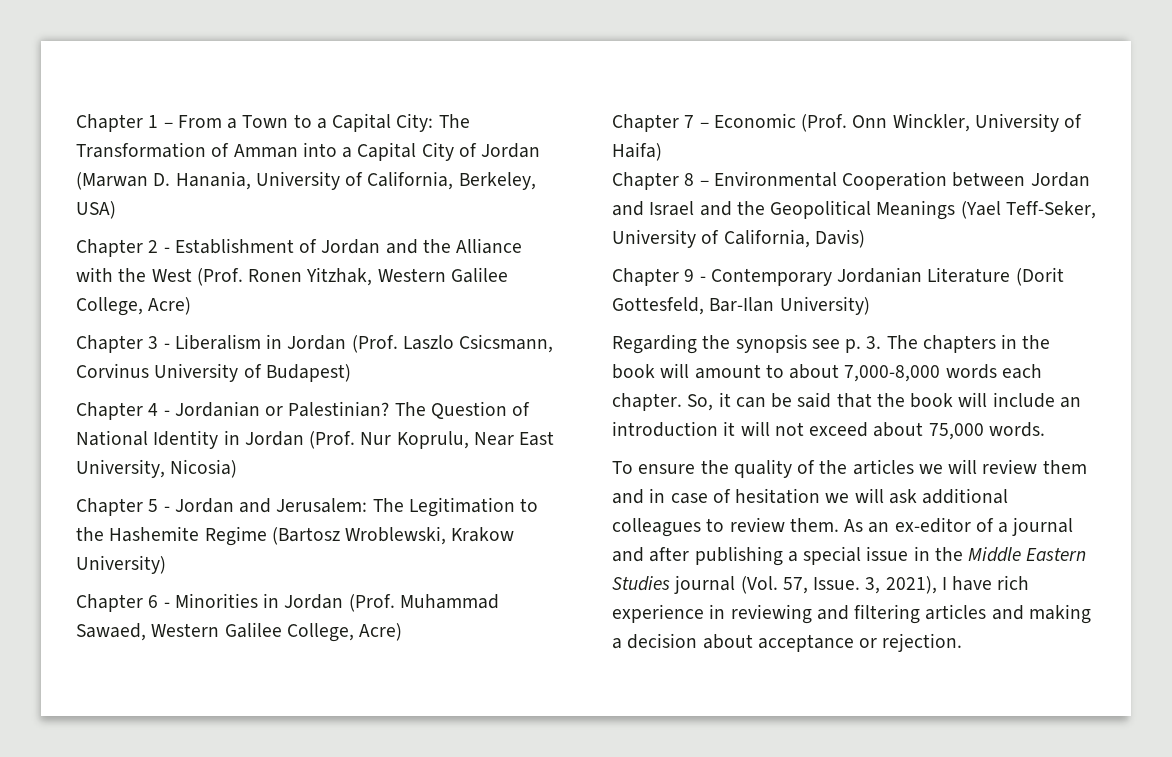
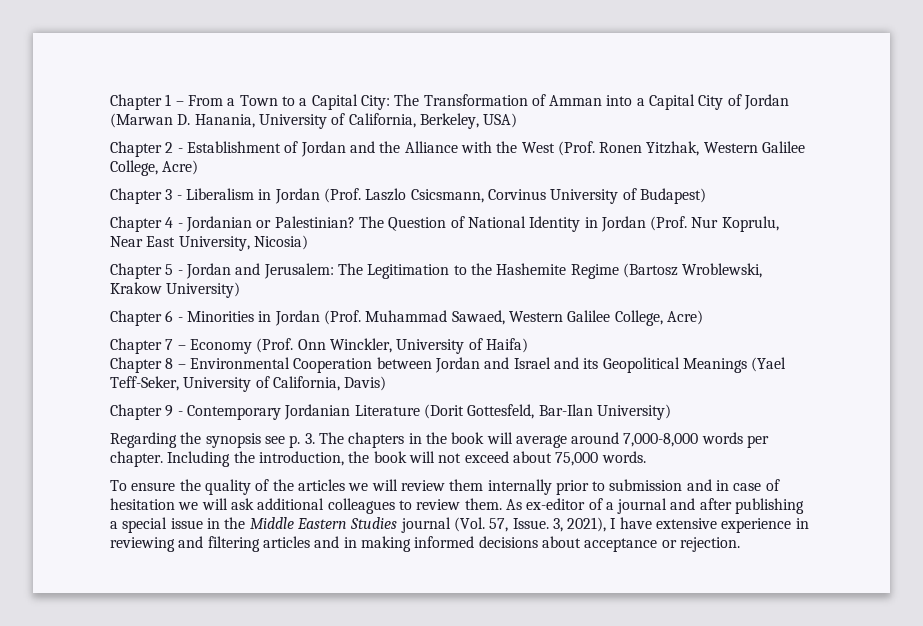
[713,113,796,128] Economic -> [189,339,252,354] Economy
[736,201,765,215] the -> [583,358,599,369] its
[694,364,1042,382] [612,392,1081,411] [612,421,736,437] amount to about 7,000-8,000 words each chapter. So, it can be said that the book will include an introduction it -> [515,432,770,448] [110,451,407,467] average around 7,000-8,000 words per chapter. Including the introduction, the book
(1087, 467) none -> [487,479,683,495] internally prior to submission
[868,522,890,533] an -> (522, 504) none
[997,575,1030,590] rich -> [656,518,718,529] extensive
[1028,604,1091,624] [612,633,698,649] making a decision -> [343,536,538,552] in making informed decisions

